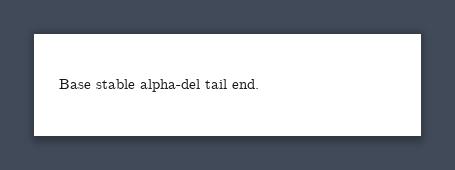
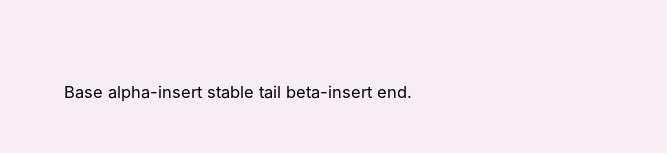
[96,79,227,92] stable alpha-del tail -> [108,85,373,102] alpha-insert stable tail beta-insert

